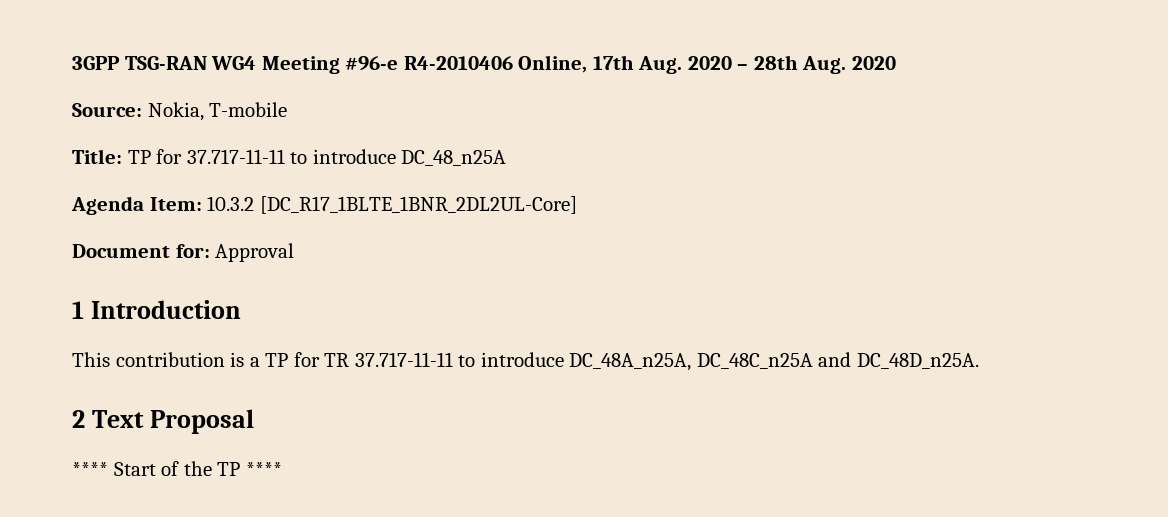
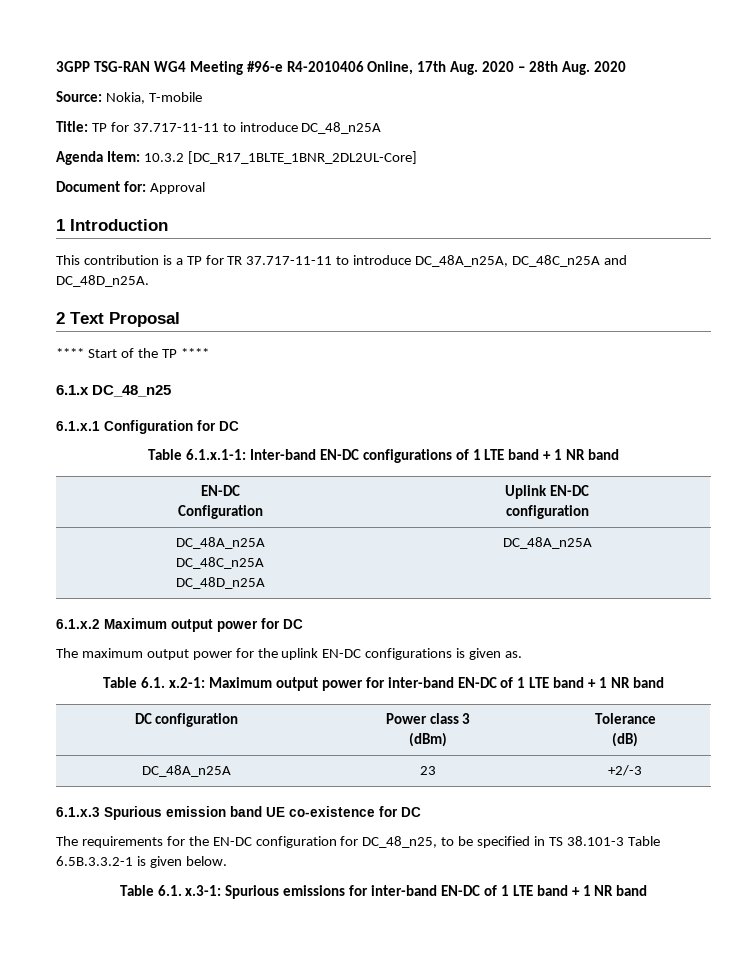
(282, 469) none -> [56,385,172,397] [56,420,239,434] [148,449,619,463] [200,485,240,496] [177,505,263,519] [505,485,589,499] [505,505,589,519] [175,537,265,549] [176,557,264,569] [175,577,265,589] [502,537,592,549] [56,618,303,632] [56,648,523,660] [103,677,664,691] [134,713,239,727] [385,713,471,724] [409,732,447,747] [594,713,656,724] [612,732,638,747] [142,765,231,777] [420,766,436,775] [608,765,642,776] [56,806,421,820] [56,836,660,848] [56,856,227,868] [119,885,648,899] // 6.1.x DC_48_n25 // 6.1.x.1 Configuration for DC // Table 6.1.x.1-1: Inter-band EN-DC configurations of 1 LTE band + 1 NR band // EN-DC // Configuration | Uplink EN-DC // configuration // DC_48A_n25A // DC_48C_n25A // DC_48D_n25A | DC_48A_n25A // 6.1.x.2 Maximum output power for DC // The maximum output power for the uplink EN-DC configurations is given as. // Table 6.1. x.2-1: Maximum output power for inter-band EN-DC of 1 LTE band + 1 NR band // DC configuration | Power class 3 // (dBm) | Tolerance // (dB) // DC_48A_n25A | 23 | +2/-3 // 6.1.x.3 Spurious emission band UE co-existence for DC // The requirements for the EN-DC configuration for DC_48_n25, to be specified in TS 38.101-3 Table 6.5B.3.3.2-1 is given below. // Table 6.1. x.3-1: Spurious emissions for inter-band EN-DC of 1 LTE band + 1 NR band

